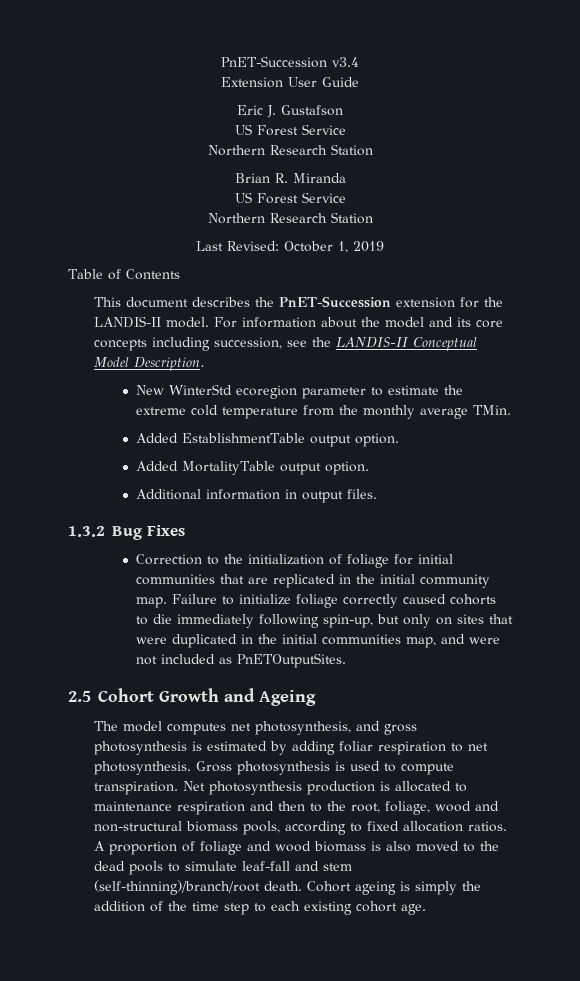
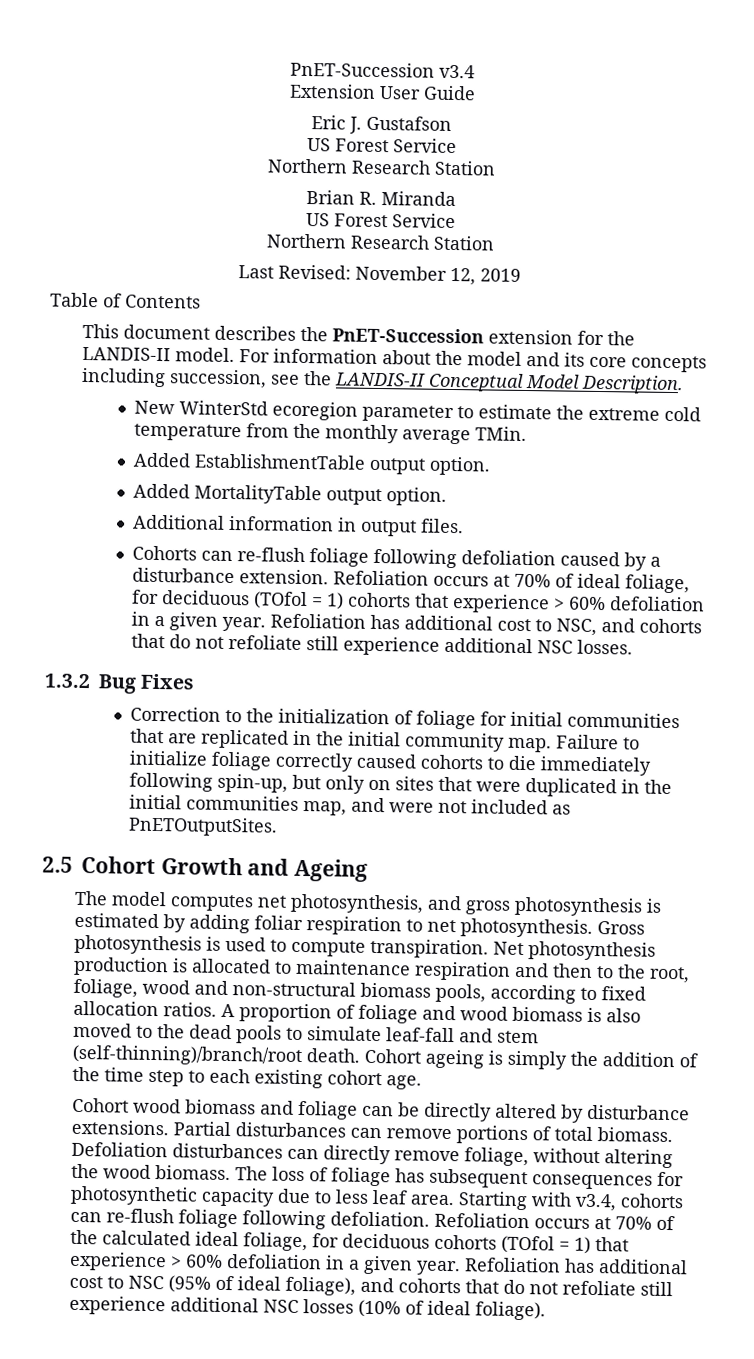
[284,241,348,253] October 1, -> [355,265,476,286] November 12,
(377, 494) none -> [131,545,661,571] [131,567,690,594] [131,589,705,614] [130,611,702,636] [130,633,633,656] // Cohorts can re-flush foliage following defoliation caused by a disturbance extension. Refoliation occurs at 70% of ideal foliage, for deciduous (TOfol = 1) cohorts that experience > 60% defoliation in a given year. Refoliation has additional cost to NSC, and cohorts that do not refoliate still experience additional NSC losses.
(427, 909) none -> [72,1097,691,1123] [71,1119,674,1145] [71,1141,674,1169] [71,1163,685,1190] [70,1185,685,1212] [70,1208,676,1231] [70,1229,630,1254] [69,1251,689,1276] [69,1275,674,1297] [69,1295,547,1321] // Cohort wood biomass and foliage can be directly altered by disturbance extensions. Partial disturbances can remove portions of total biomass. Defoliation disturbances can directly remove foliage, without altering the wood biomass. The loss of foliage has subsequent consequences for photosynthetic capacity due to less leaf area. Starting with v3.4, cohorts can re-flush foliage following defoliation. Refoliation occurs at 70% of the calculated ideal foliage, for deciduous cohorts (TOfol = 1) that experience > 60% defoliation in a given year. Refoliation has additional cost to NSC (95% of ideal foliage), and cohorts that do not refoliate still experience additional NSC losses (10% of ideal foliage).

